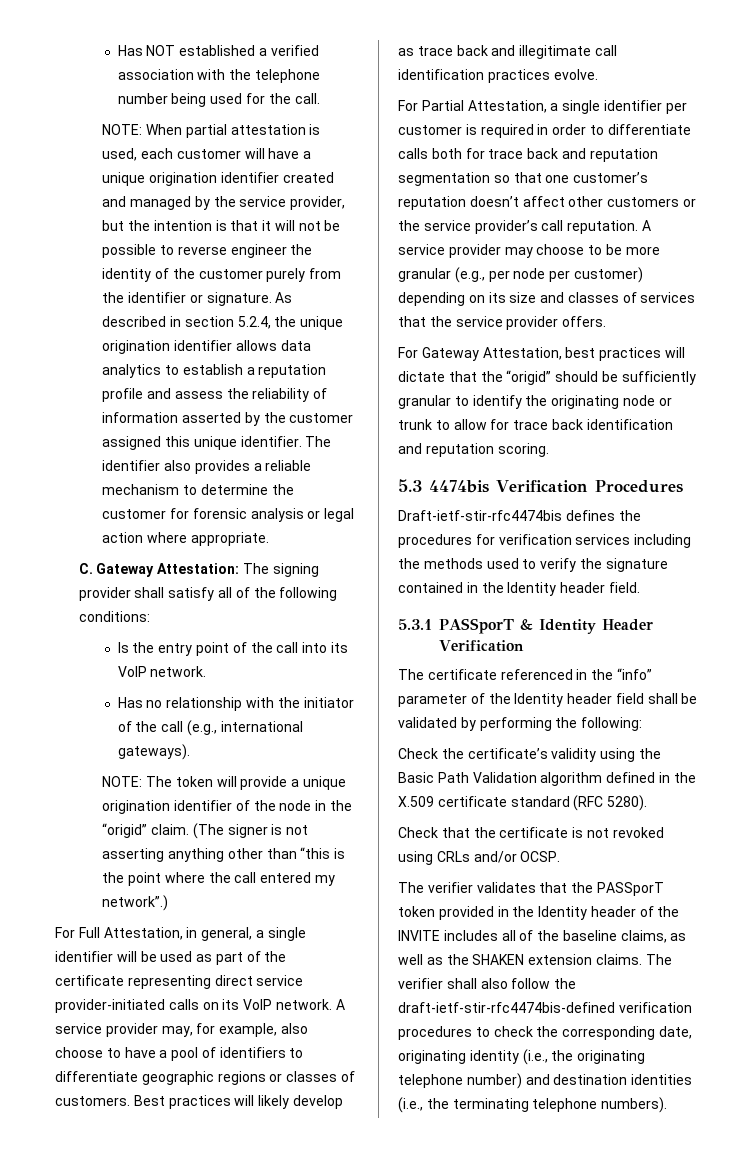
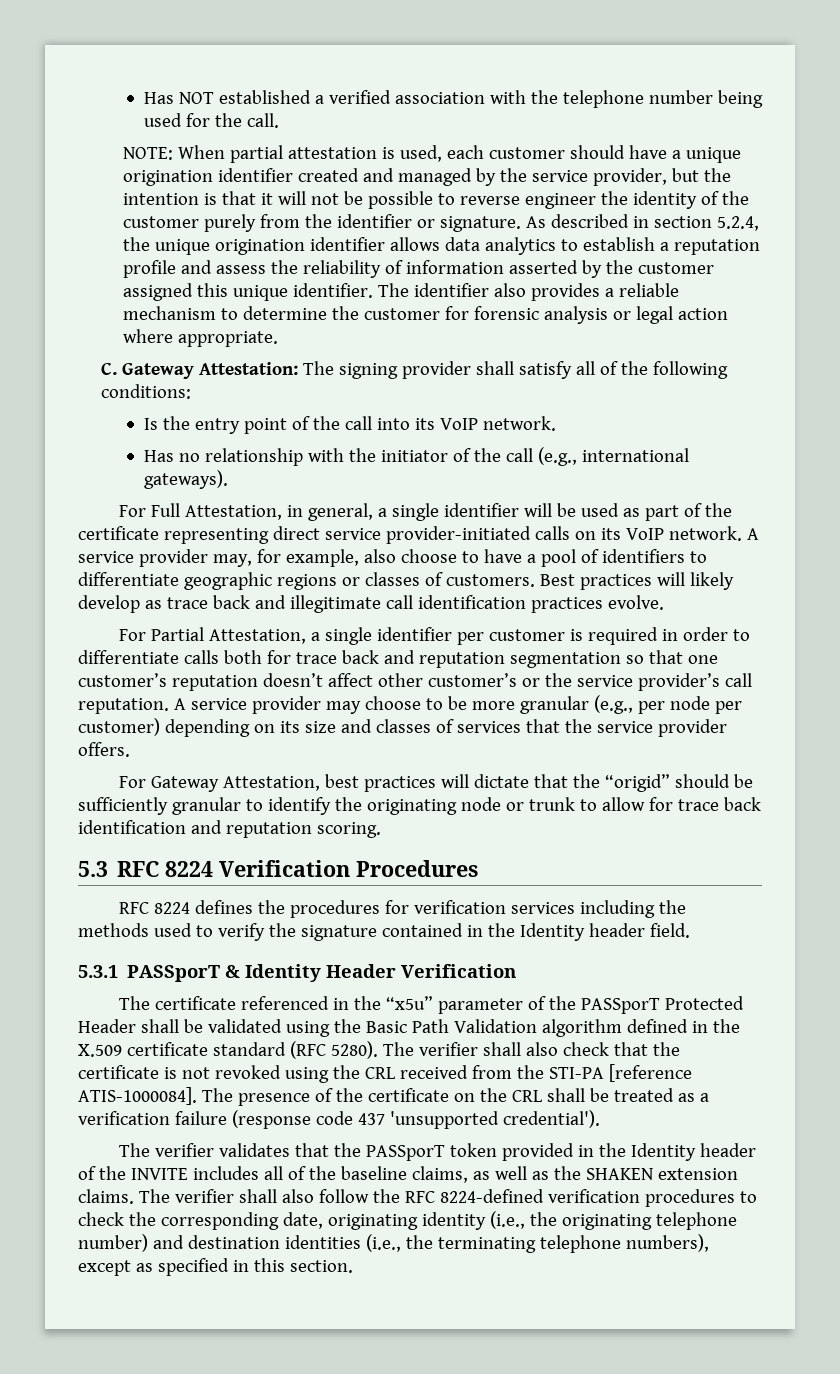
[244,148,265,159] will -> [570,145,626,159] should
[102,776,346,790] [102,800,352,814] [102,823,309,839] [102,847,346,862] [102,872,335,886] [102,895,169,911] // NOTE: The token will provide a unique origination identifier of the node in the “origid” claim. (The signer is not asserting anything other than “this is the point where the call entered my network”.) -> (228, 479) none
[607,197,680,207] customers -> [427,673,517,687] customer’s
[429,480,489,493] 4474bis -> [117,861,214,877] RFC 8224
[398,510,562,521] Draft-ietf-stir-rfc4474bis -> [119,902,191,914] RFC 8224
[616,668,652,680] “info” -> [386,996,434,1010] “x5u”
[514,693,698,707] [398,717,643,731] [398,748,597,762] Identity header field shall be validated by performing the following: // Check the certificate’s validity -> [581,996,745,1014] [78,1019,282,1033] PASSporT Protected Header shall be validated
[398,827,438,838] // Check -> [382,1042,609,1056] The verifier shall also check
[436,851,561,863] CRLs and/or OCSP. -> [332,1064,692,1082] [78,1087,709,1106] [78,1110,600,1129] the CRL received from the STI-PA [reference ATIS-1000084]. The presence of the certificate on the CRL shall be treated as a verification failure (response code 437 'unsupported credential').
[398,1002,615,1013] draft-ietf-stir-rfc4474bis-defined -> [404,1189,544,1203] RFC 8224-defined
[601,1097,668,1113] numbers). -> [625,1234,709,1252] [78,1258,353,1276] numbers), except as specified in this section.

